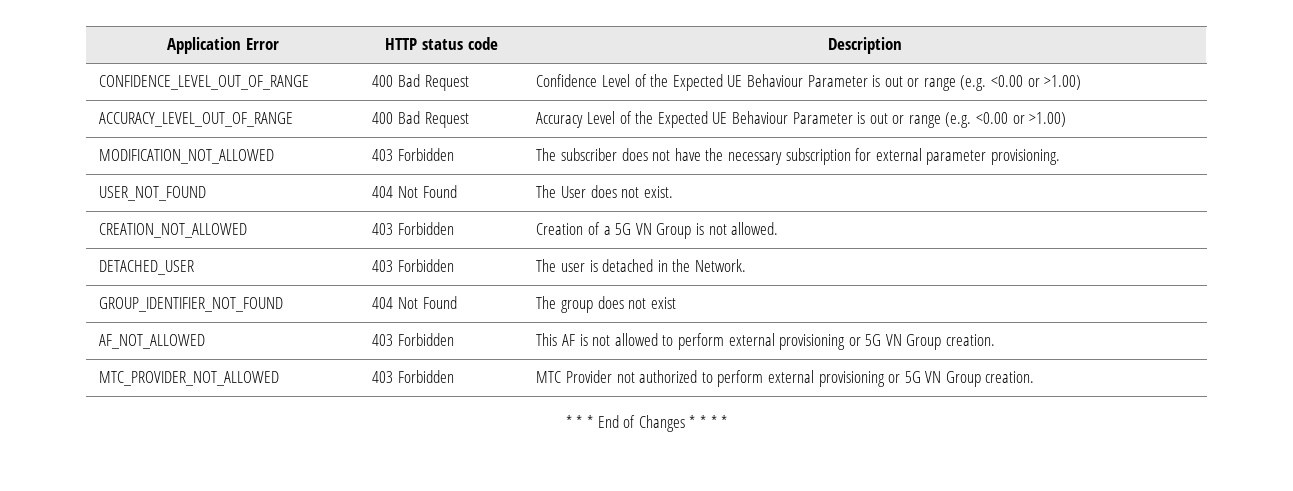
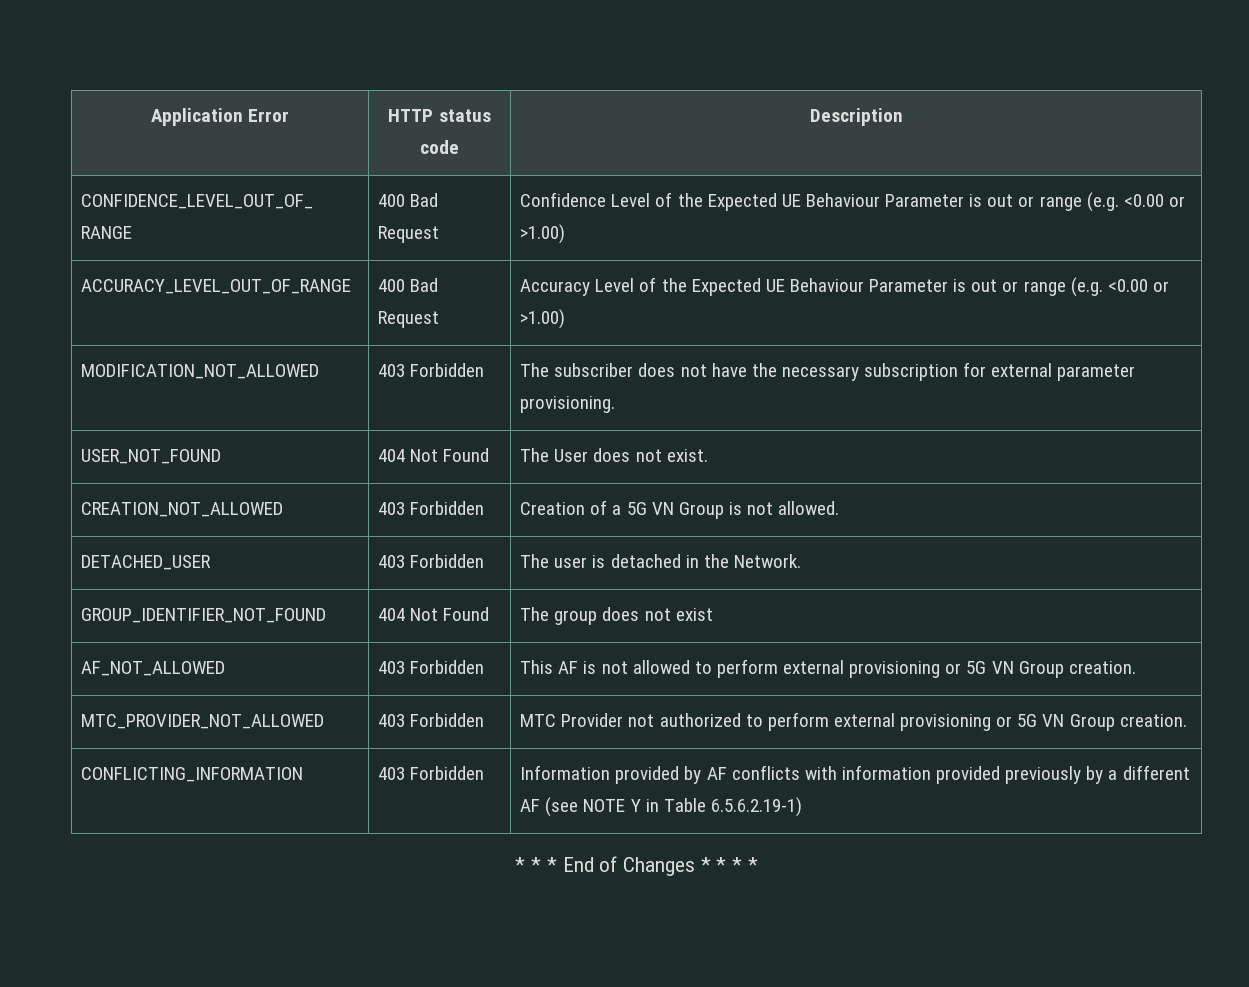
(1035, 377) none -> [81,767,304,782] [378,766,485,780] [520,765,1190,784] [520,797,802,817] // CONFLICTING_INFORMATION | 403 Forbidden | Information provided by AF conflicts with information provided previously by a different AF (see NOTE Y in Table 6.5.6.2.19-1)

